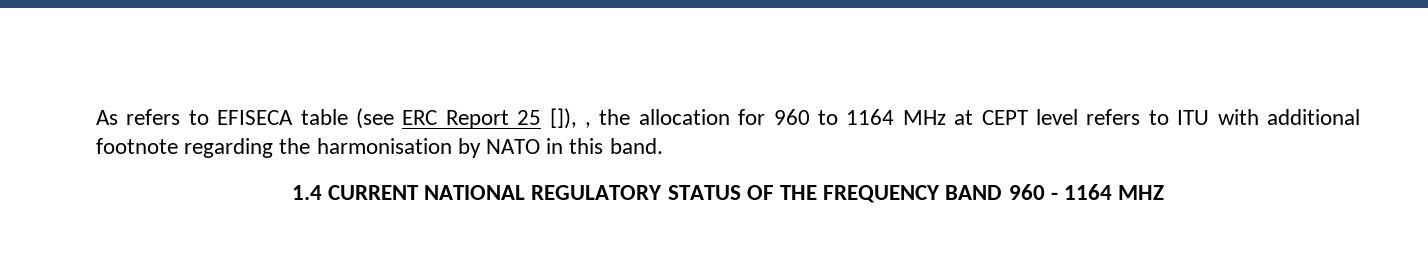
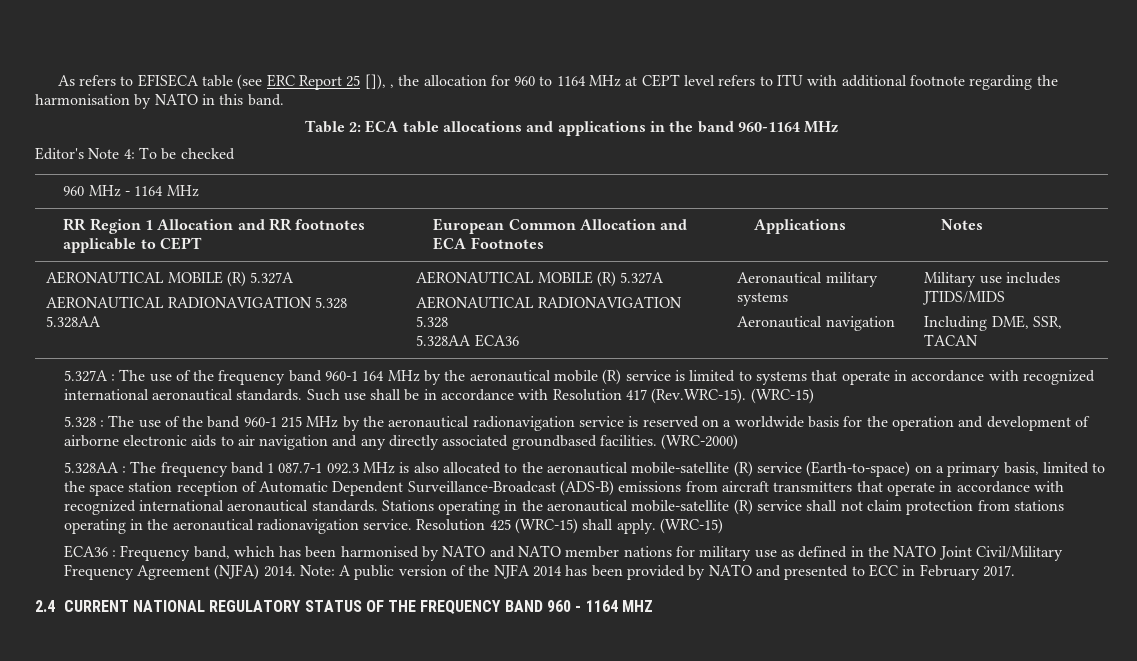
[291,185,322,200] 1.4 -> [304,120,839,136] [35,147,235,160] [63,185,199,197] [63,218,366,234] [63,237,203,253] [433,218,688,234] [433,237,544,250] [754,219,847,234] [941,219,984,230] [46,271,295,287] [46,296,347,309] [46,316,102,328] [416,271,665,287] [416,296,682,309] [416,316,449,328] [416,334,519,347] [737,272,878,287] [737,292,789,306] [737,316,895,331] [924,272,1060,287] [922,290,1006,305] [924,315,1062,331] [924,334,979,346] [63,369,1095,385] [63,388,814,404] [63,415,1090,431] [63,434,739,450] [63,461,1106,477] [63,480,1065,496] [63,499,1065,515] [63,518,724,534] [63,545,1063,561] [63,564,1015,580] [35,600,55,612] Table 2: ECA table allocations and applications in the band 960-1164 MHz // Editor's Note 4: To be checked // 960 MHz - 1164 MHz // RR Region 1 Allocation and RR footnotes applicable to CEPT | European Common Allocation and ECA Footnotes | Applications | Notes // AERONAUTICAL MOBILE (R) 5.327A // AERONAUTICAL RADIONAVIGATION 5.328 5.328AA | AERONAUTICAL MOBILE (R) 5.327A // AERONAUTICAL RADIONAVIGATION 5.328 // 5.328AA ECA36 | Aeronautical military systems // Aeronautical navigation | Military use includes JTIDS/MIDS // Including DME, SSR, TACAN // 5.327A : The use of the frequency band 960-1 164 MHz by the aeronautical mobile (R) service is limited to systems that operate in accordance with recognized international aeronautical standards. Such use shall be in accordance with Resolution 417 (Rev.WRC-15). (WRC-15) // 5.328 : The use of the band 960-1 215 MHz by the aeronautical radionavigation service is reserved on a worldwide basis for the operation and development of airborne electronic aids to air navigation and any directly associated groundbased facilities. (WRC-2000) // 5.328AA : The frequency band 1 087.7-1 092.3 MHz is also allocated to the aeronautical mobile-satellite (R) service (Earth-to-space) on a primary basis, limited to the space station reception of Automatic Dependent Surveillance-Broadcast (ADS-B) emissions from aircraft transmitters that operate in accordance with recognized international aeronautical standards. Stations operating in the aeronautical mobile-satellite (R) service shall not claim protection from stations operating in the aeronautical radionavigation service. Resolution 425 (WRC-15) shall apply. (WRC-15) // ECA36 : Frequency band, which has been harmonised by NATO and NATO member nations for military use as defined in the NATO Joint Civil/Military Frequency Agreement (NJFA) 2014. Note: A public version of the NJFA 2014 has been provided by NATO and presented to ECC in February 2017. // 2.4

